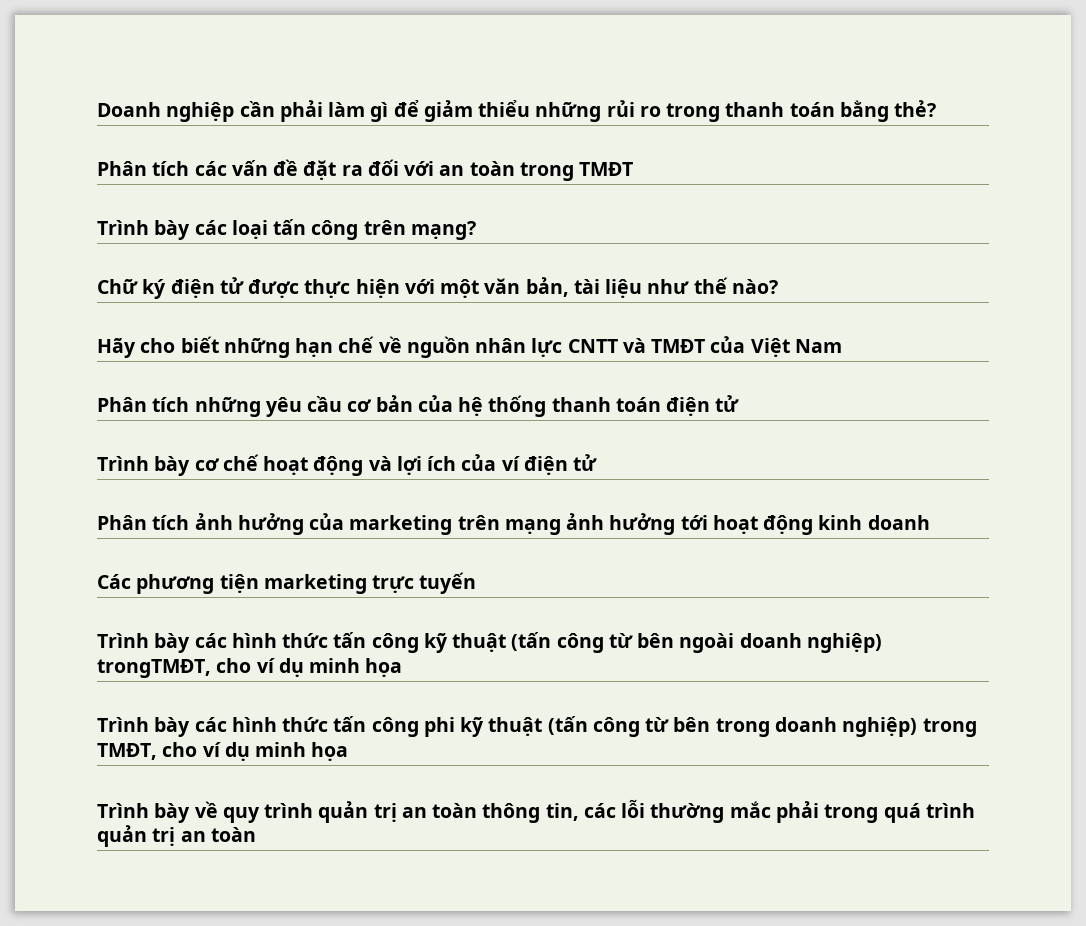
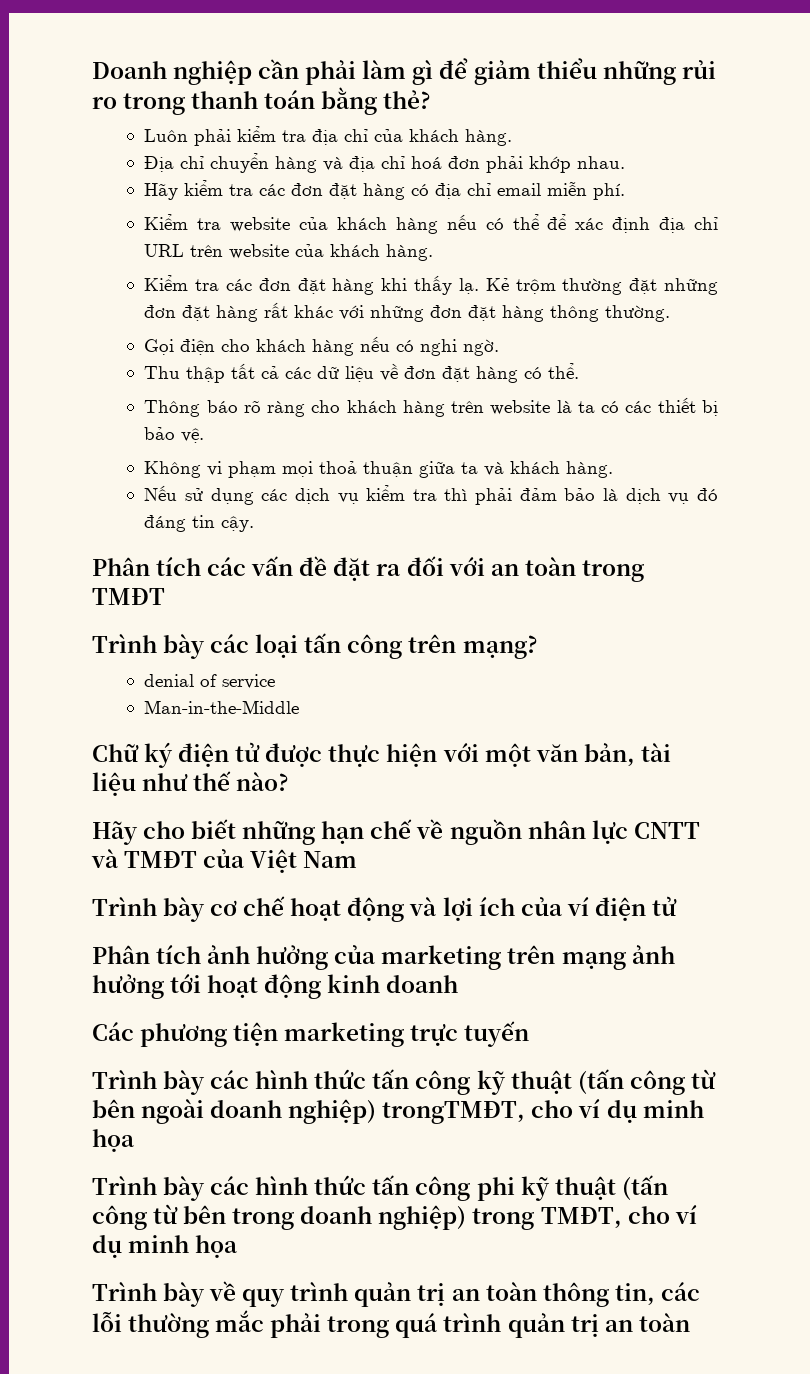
(937, 108) none -> [144,126,513,146] [144,153,626,173] [144,180,626,200] [144,214,719,234] [144,244,434,261] [144,275,718,295] [144,302,671,322] [144,336,500,356] [144,363,580,383] [144,397,719,417] [144,427,205,443] [144,461,614,478] [144,485,718,505] [144,515,255,532] // Luôn phải kiểm tra địa chỉ của khách hàng. // Địa chỉ chuyển hàng và địa chỉ hoá đơn phải khớp nhau. // Hãy kiểm tra các đơn đặt hàng có địa chỉ email miễn phí. // Kiểm tra website của khách hàng nếu có thể để xác định địa chỉ URL trên website của khách hàng. // Kiểm tra các đơn đặt hàng khi thấy lạ. Kẻ trộm thường đặt những đơn đặt hàng rất khác với những đơn đặt hàng thông thường. // Gọi điện cho khách hàng nếu có nghi ngờ. // Thu thập tất cả các dữ liệu về đơn đặt hàng có thể. // Thông báo rõ ràng cho khách hàng trên website là ta có các thiết bị bảo vệ. // Không vi phạm mọi thoả thuận giữa ta và khách hàng. // Nếu sử dụng các dịch vụ kiểm tra thì phải đảm bảo là dịch vụ đó đáng tin cậy.
(476, 230) none -> [144,674,276,689] [144,700,300,714] // denial of service // Man-in-the-Middle
[97,395,740,417] // Phân tích những yêu cầu cơ bản của hệ thống thanh toán điện tử -> (358, 859) none

